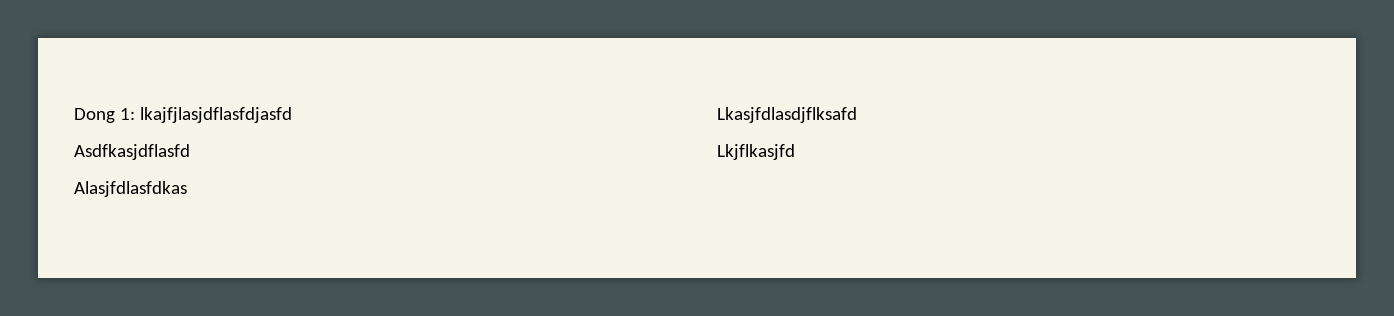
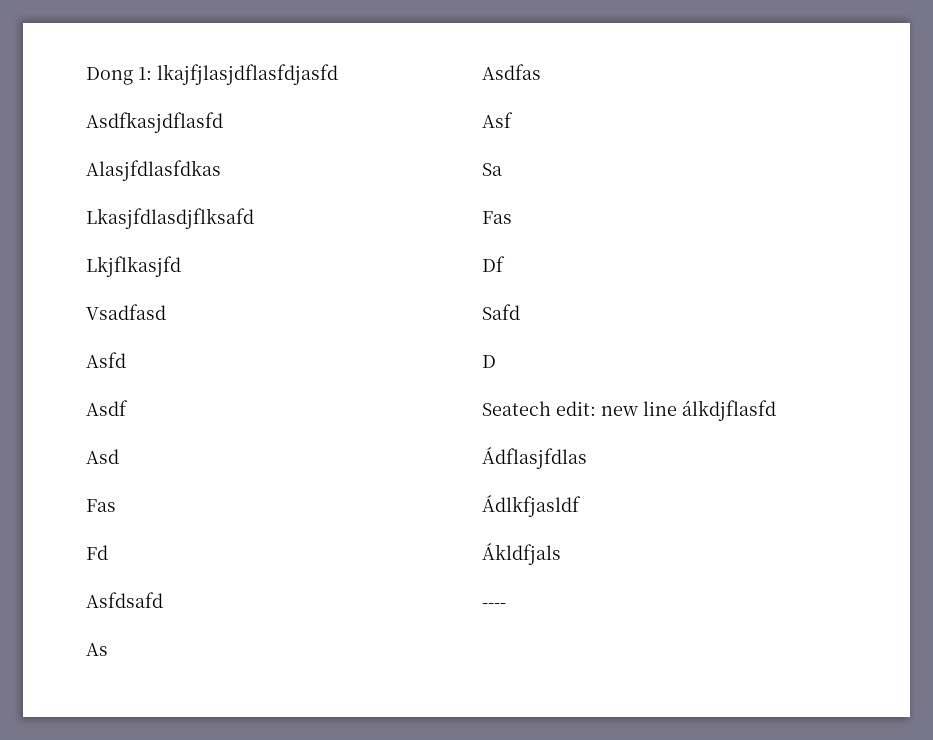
(795, 152) none -> [86,304,166,320] [86,352,126,368] [86,400,128,416] [86,449,119,464] [86,499,116,512] [86,545,108,560] [86,592,163,608] [86,643,108,656] [482,64,541,80] [482,112,513,128] [482,163,502,176] [482,211,512,224] [482,256,505,272] [482,304,520,320] [482,355,496,368] [482,400,776,421] [482,447,587,469] [482,495,581,517] [482,543,561,565] [482,603,506,608] // Vsadfasd // Asfd // Asdf // Asd // Fas // Fd // Asfdsafd // As // Asdfas // Asf // Sa // Fas // Df // Safd // D // Seatech edit: new line álkdjflasfd // Ádflasjfdlas // Ádlkfjasldf // Ákldfjals // ----

